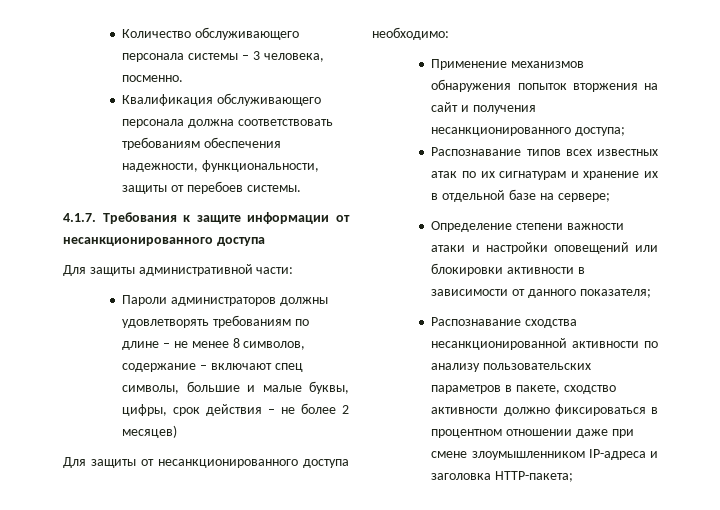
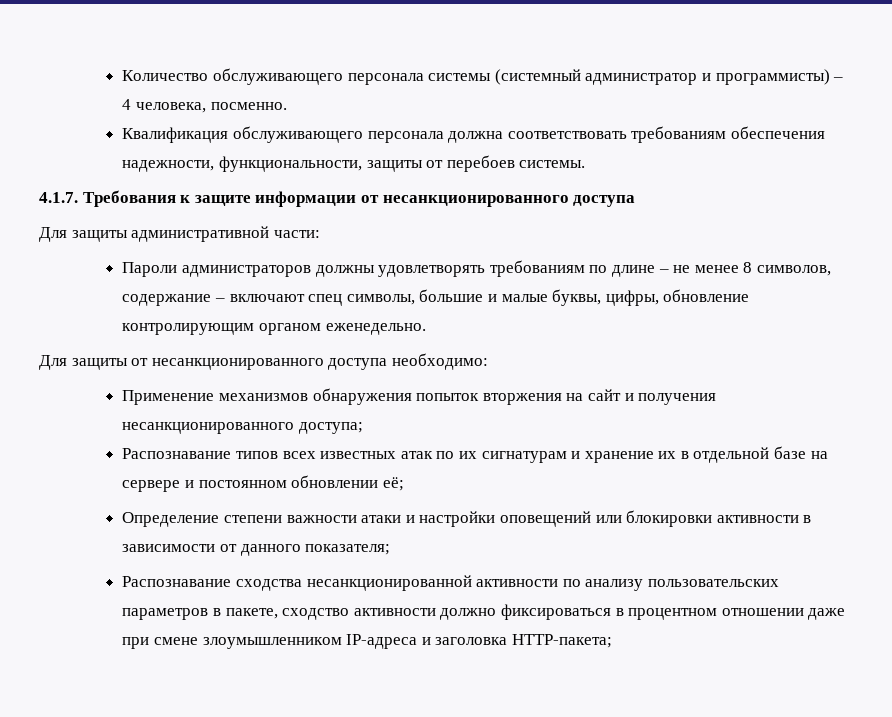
[241,51,260,60] – 3 -> [494,69,844,85] [122,99,132,110] (системный администратор и программисты) – 4
[173,403,350,416] [122,425,178,438] срок действия – не более 2 месяцев) -> [663,289,750,302] [122,323,426,335] обновление контролирующим органом еженедельно.
[557,193,610,202] сервере; -> [122,475,404,492] сервере и постоянном обновлении её;

